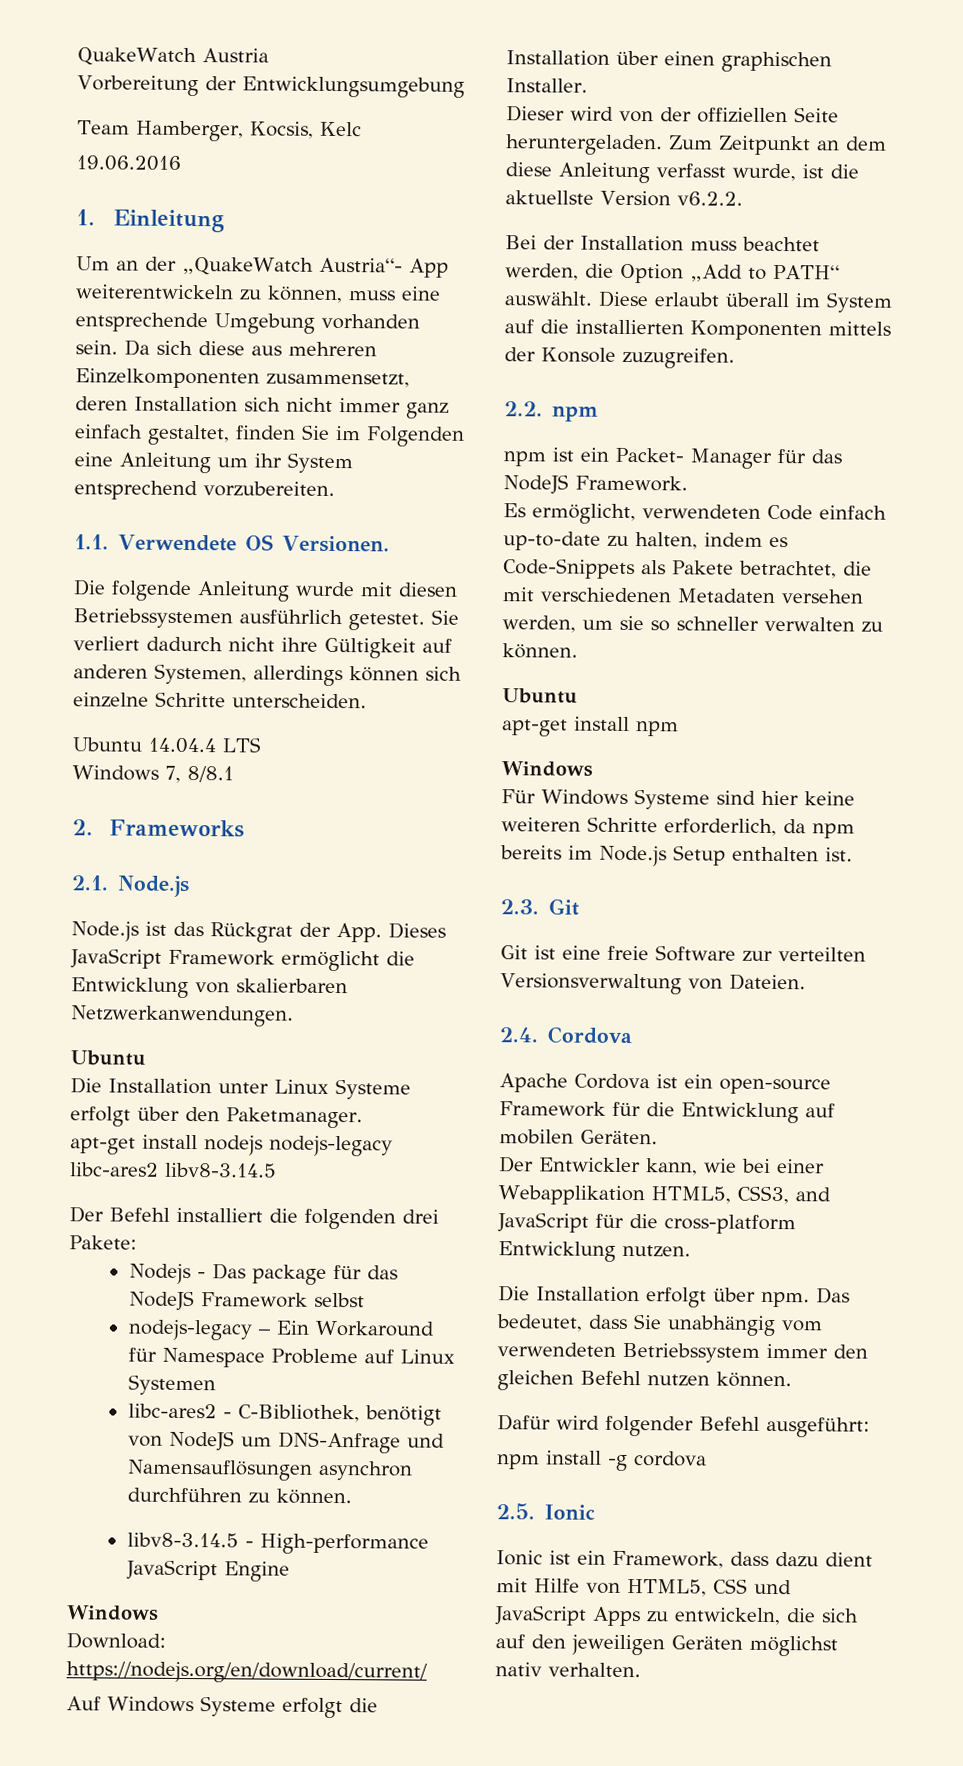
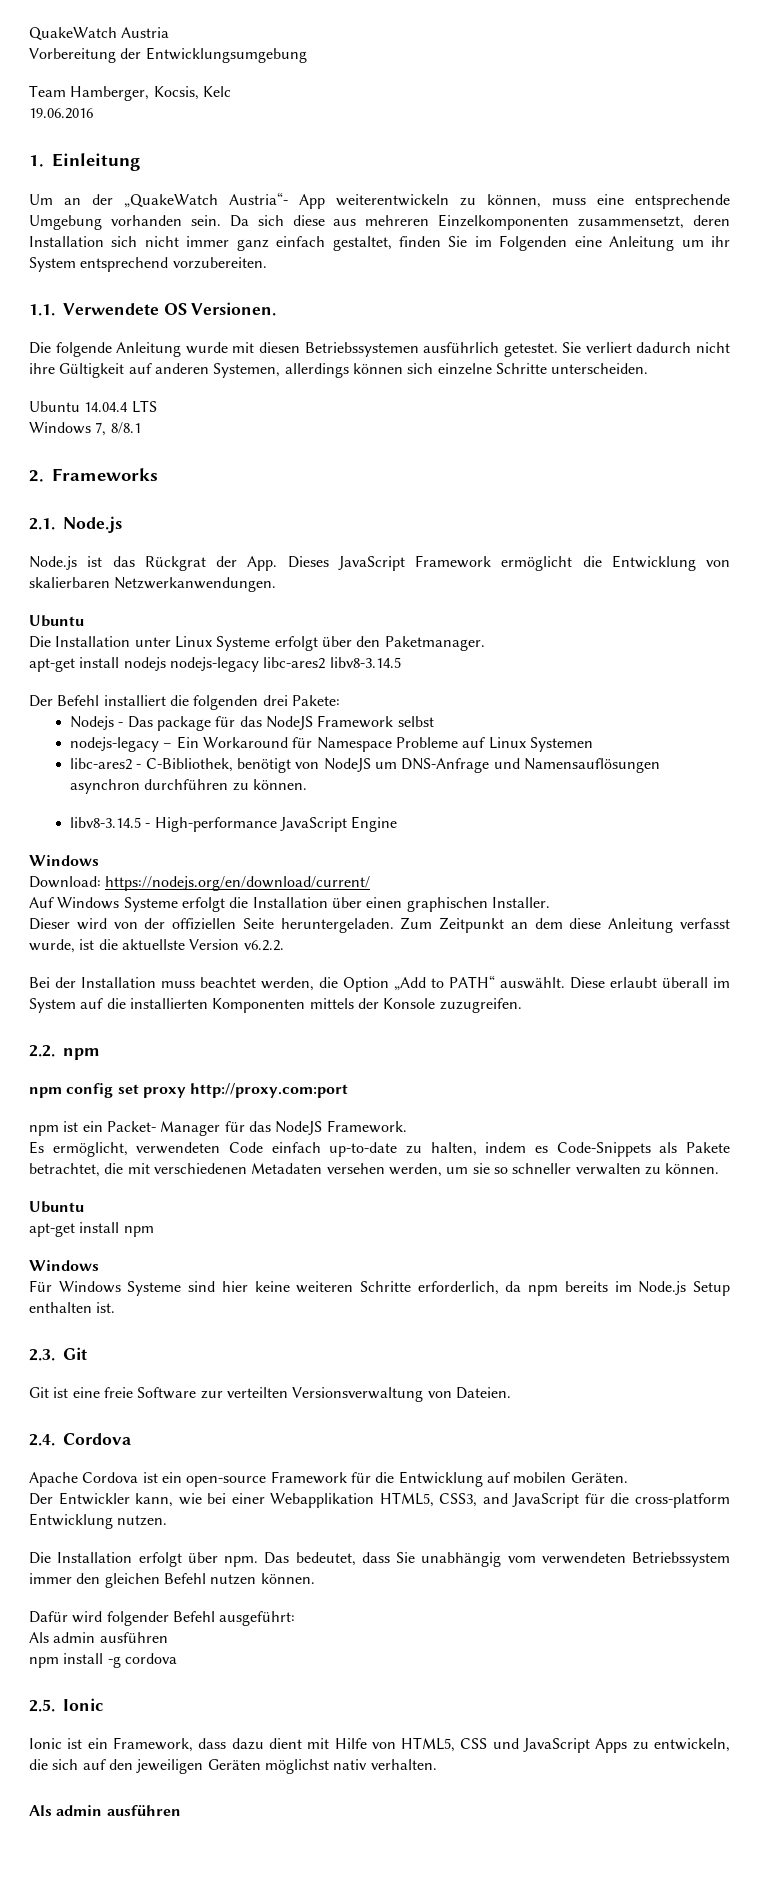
(600, 413) none -> [29,1083,349,1098] // npm config set proxy http://proxy.com:port
(870, 1427) none -> [29,1632,168,1643] // Als admin ausführen
(641, 1670) none -> [29,1805,181,1816] // Als admin ausführen

